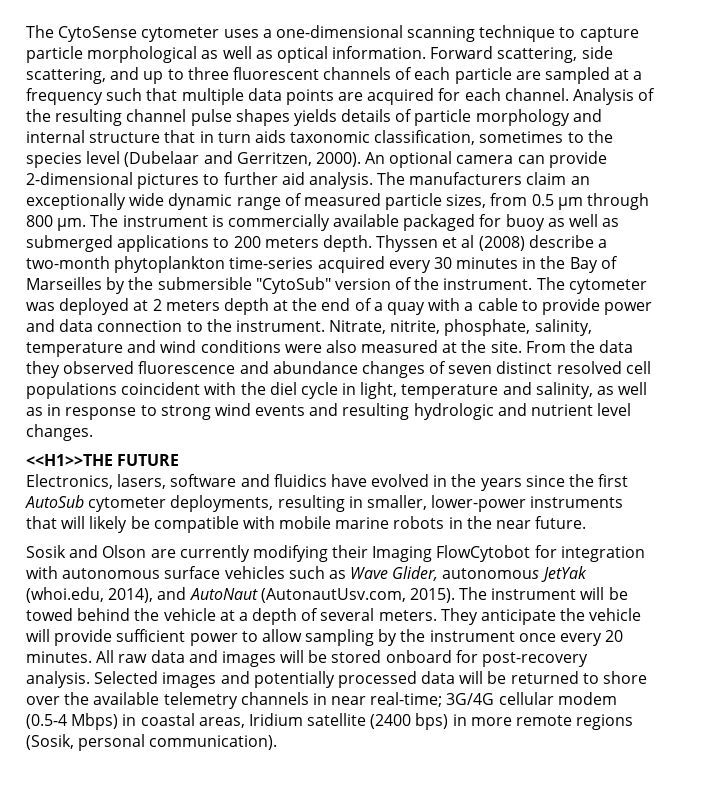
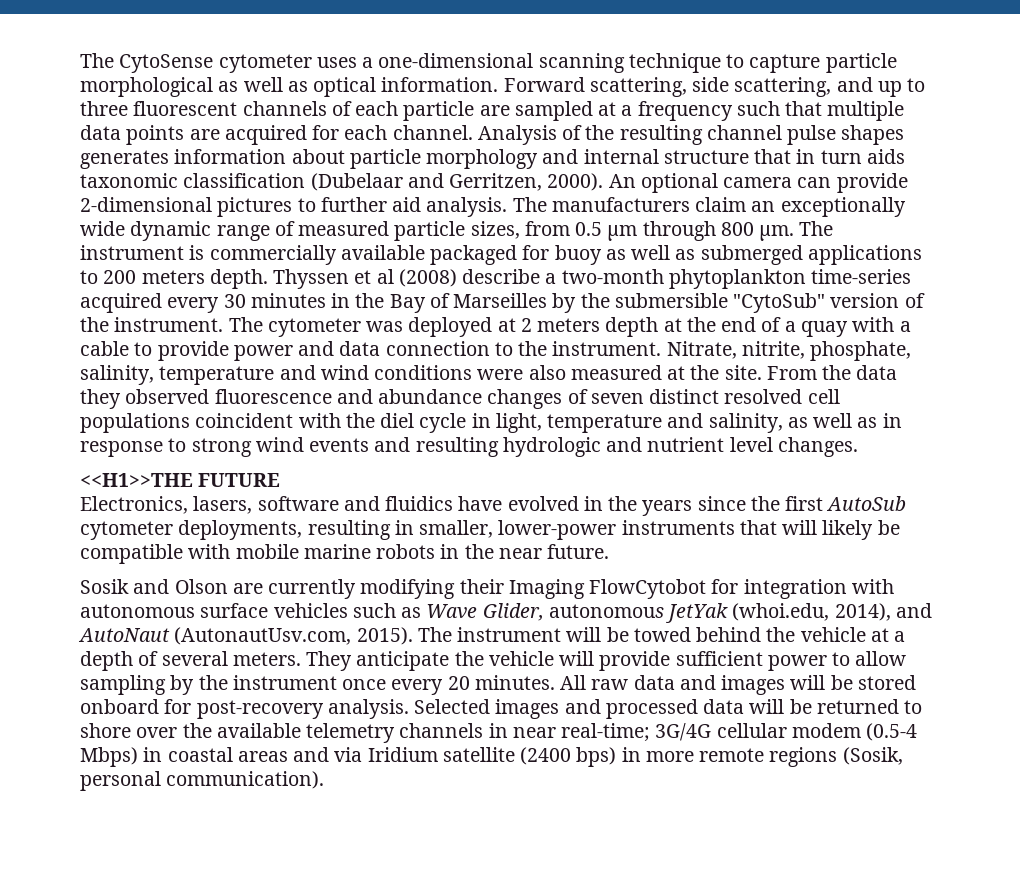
[293,109,413,126] yields details of -> [80,149,345,169] generates information about
[374,130,613,145] [26,151,121,168] classification, sometimes to the species level -> [183,173,306,188] classification
[253,671,335,688] potentially -> (601, 706) none
[198,717,245,728] areas, -> [237,747,363,762] areas and via

